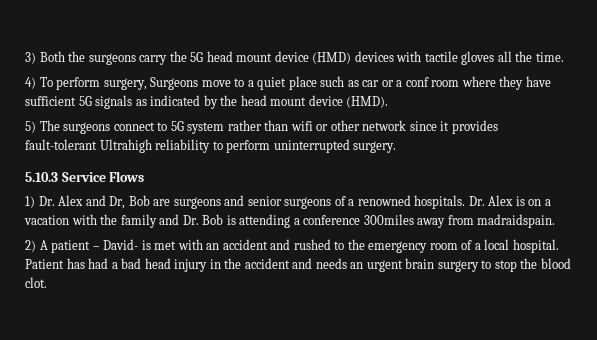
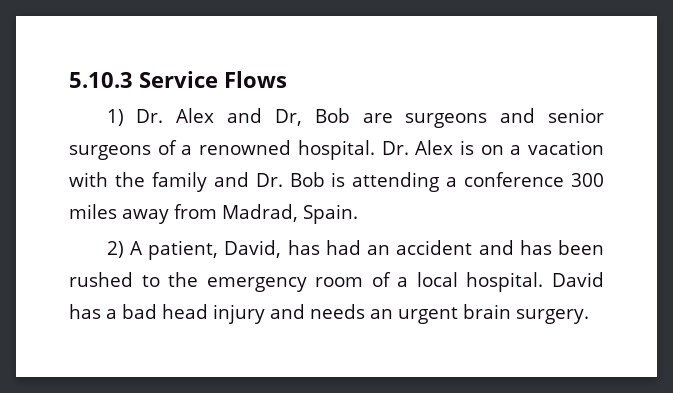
[25,51,564,65] [25,76,551,90] [25,95,389,109] [25,120,498,134] [25,139,397,153] 3) Both the surgeons carry the 5G head mount device (HMD) devices with tactile gloves all the time. // 4) To perform surgery, Surgeons move to a quiet place such as car or a conf room where they have sufficient 5G signals as indicated by the head mount device (HMD). // 5) The surgeons connect to 5G system rather than wifi or other network since it provides fault-tolerant Ultrahigh reliability to perform uninterrupted surgery. // -> (69, 80) none
[414,195,466,209] hospitals. -> [297,140,375,160] hospital.
[363,214,556,228] [25,239,203,253] 300miles away from madraidspain. // 2) A patient – David- is met with -> [571,173,604,187] [69,204,358,224] [106,240,361,260] 300 miles away from Madrad, Spain. // 2) A patient, David, has had
(291, 244) none -> [519,240,604,255] has been
[25,258,109,269] Patient has had -> [551,272,604,287] [69,304,101,319] David has
[209,258,290,269] in the accident -> (265, 314) none
[437,258,571,272] [25,277,47,288] surgery to stop the blood clot. -> [516,309,589,324] surgery.

